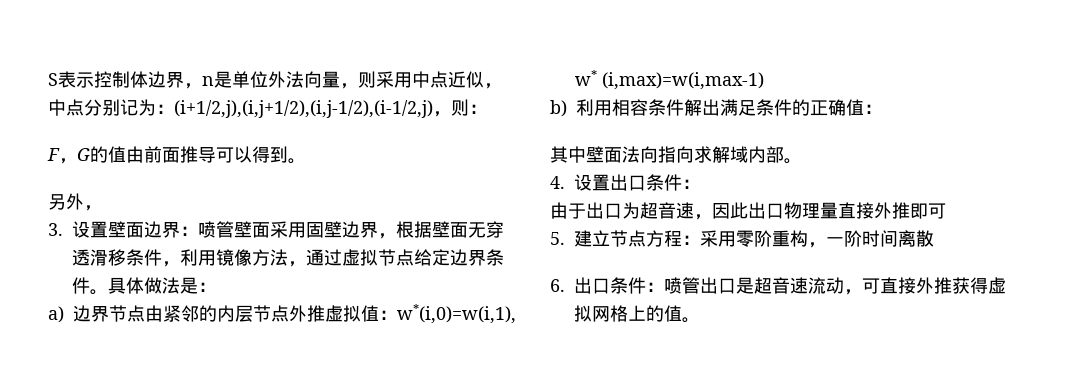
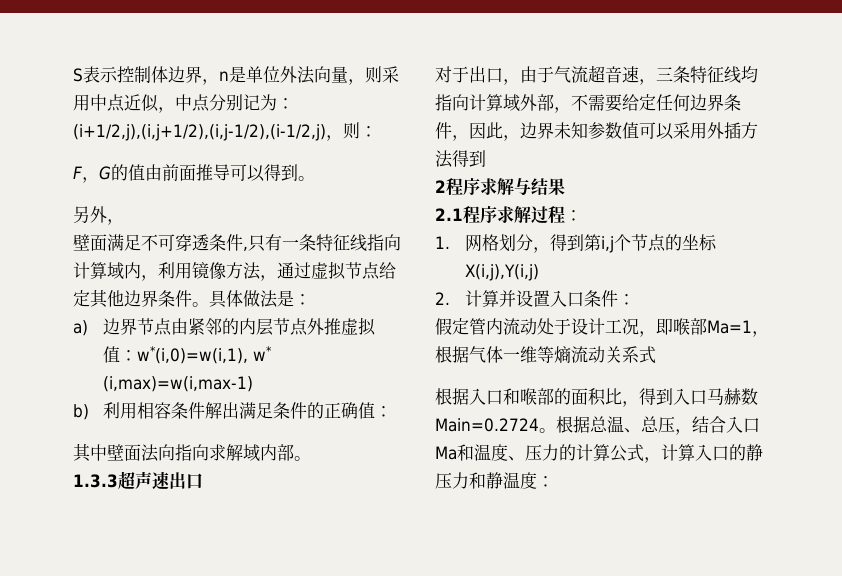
[48,221,504,239] [72,249,162,266] 3.设置壁面边界：喷管壁面采用固壁边界，根据壁面无穿透滑移条件 -> [73,234,401,252] [73,262,141,280] 壁面满足不可穿透条件,只有一条特征线指向计算域内
(450, 257) none -> [90,289,124,308] 其他
[550,174,700,191] [550,202,946,220] [550,230,934,248] [550,277,1006,295] [574,305,700,323] 4.设置出口条件： // 由于出口为超音速，因此出口物理量直接外推即可 // 5.建立节点方程：采用零阶重构，一阶时间离散 // 6.出口条件：喷管出口是超音速流动，可直接外推获得虚拟网格上的值。 -> [73,471,203,490] [435,65,758,85] [435,94,741,113] [435,122,758,141] [435,150,486,168] [435,178,565,196] [435,206,582,224] [435,234,717,253] [464,264,539,281] [435,290,635,307] [435,318,769,337] [435,346,656,364] [435,388,758,407] [435,416,760,435] [435,444,763,463] [435,472,554,489] 1.3.3超声速出口 // 对于出口，由于气流超音速，三条特征线均指向计算域外部，不需要给定任何边界条件，因此，边界未知参数值可以采用外插方法得到 // 2程序求解与结果 // 2.1程序求解过程： // 1.网格划分，得到第i,j个节点的坐标X(i,j),Y(i,j) // 2.计算并设置入口条件： // 假定管内流动处于设计工况，即喉部Ma=1，根据气体一维等熵流动关系式 // 根据入口和喉部的面积比，得到入口马赫数Main=0.2724。根据总温、总压，结合入口Ma和温度、压力的计算公式，计算入口的静压力和静温度：

